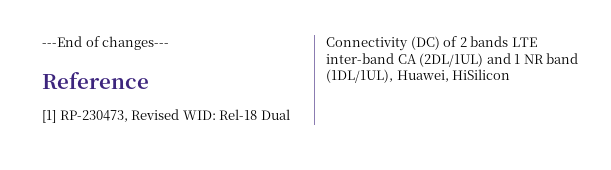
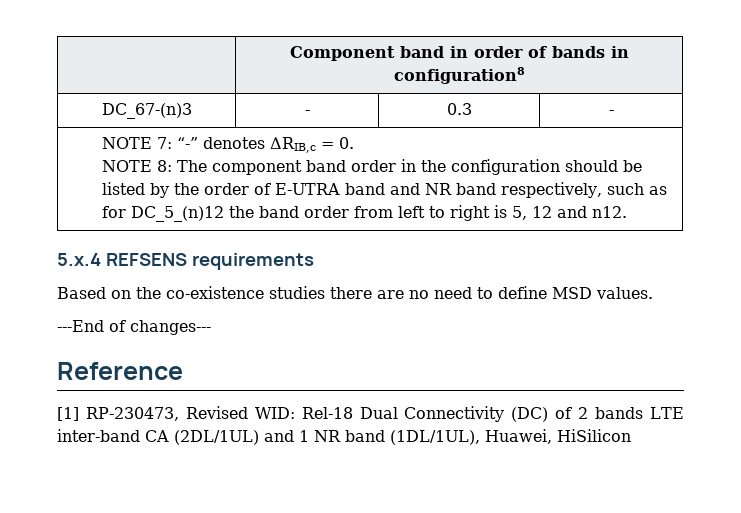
(42, 41) none -> [289,46,629,61] [393,67,525,84] [101,103,192,119] [304,110,310,115] [446,103,472,115] [608,110,614,115] [101,137,354,153] [101,159,642,175] [101,182,667,198] [101,205,627,222] [57,253,314,270] [57,286,653,299] | Component band in order of bands in configuration8 // DC_67-(n)3 | - | 0.3 | - // NOTE 7: “-” denotes ΔRIB,c = 0. // NOTE 8: The component band order in the configuration should be listed by the order of E-UTRA band and NR band respectively, such as for DC_5_(n)12 the band order from left to right is 5, 12 and n12. // 5.x.4 REFSENS requirements // Based on the co-existence studies there are no need to define MSD values. //

